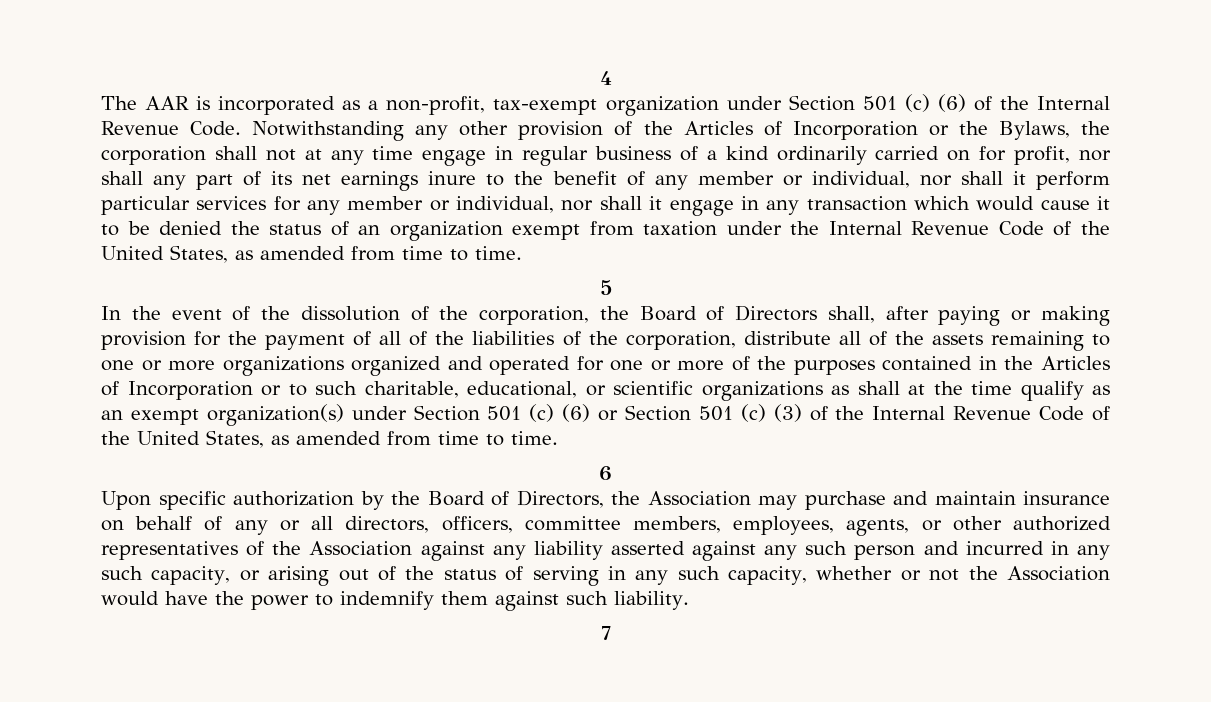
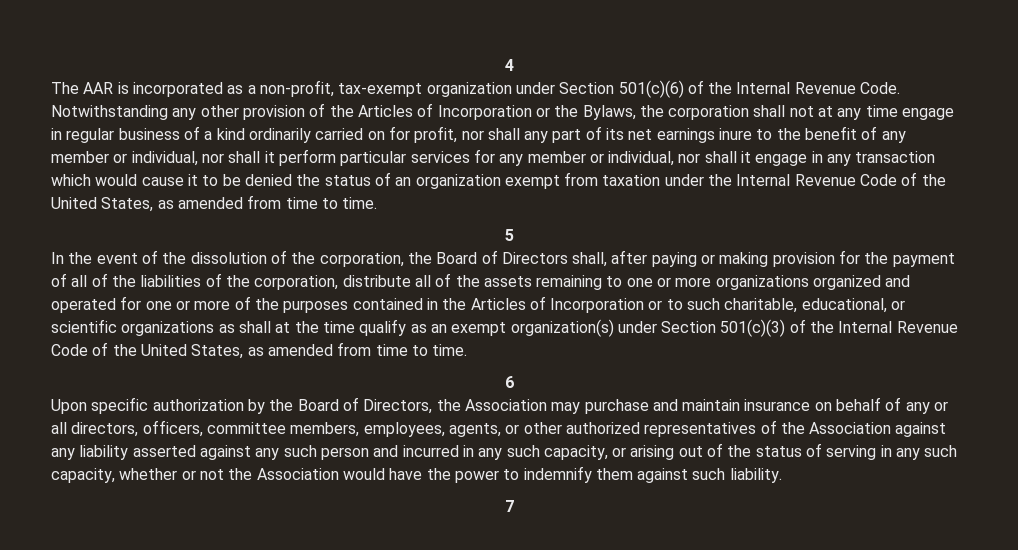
[862,94,966,112] 501 (c) (6) -> [618,80,684,98] 501(c)(6)
[487,404,802,422] 501 (c) (6) or Section 501 (c) (3) -> [720,319,786,337] 501(c)(3)

